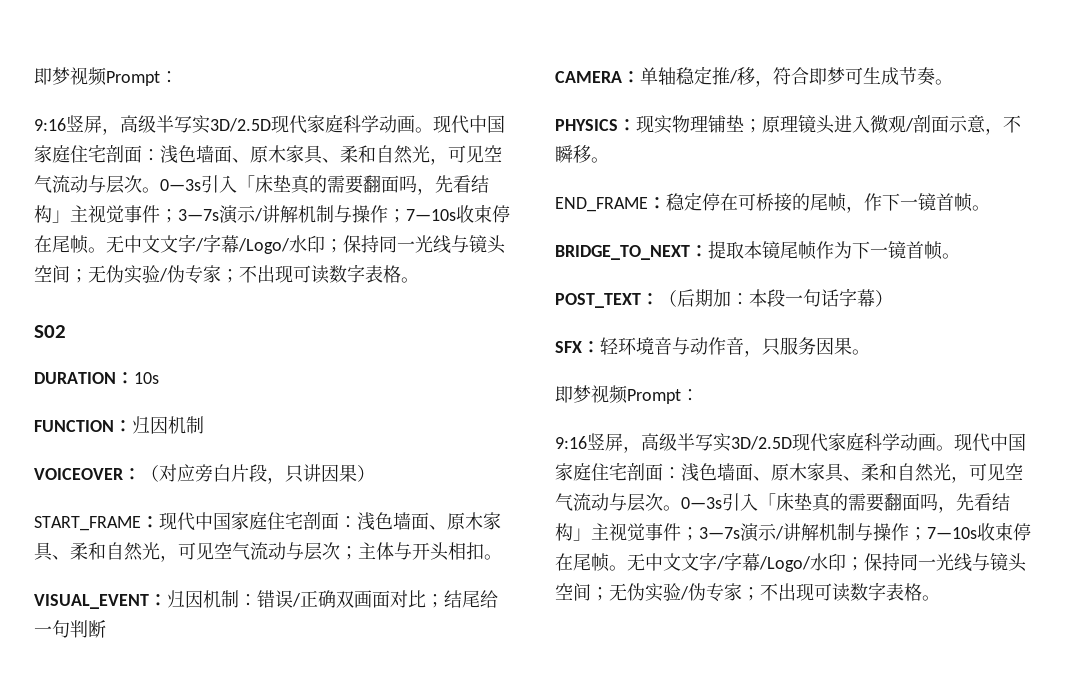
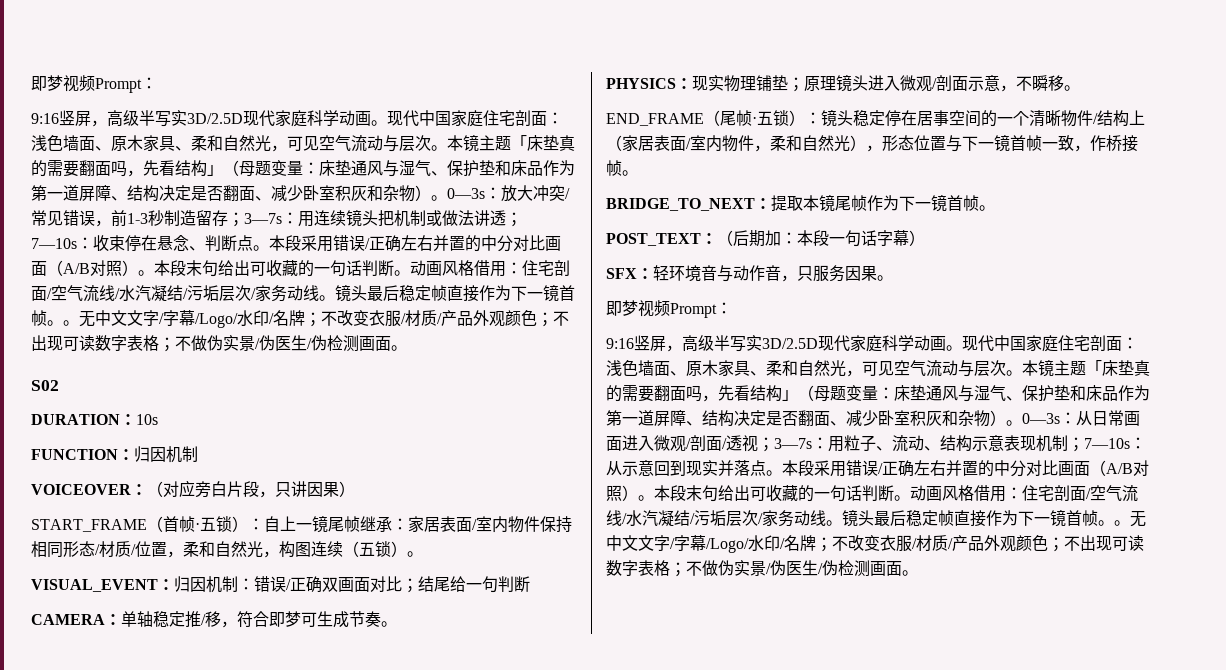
[160,174,489,195] [34,205,510,224] [34,234,506,254] [34,264,401,284] 0—3s引入「床垫真的需要翻面吗，先看结构」主视觉事件；3—7s演示/讲解机制与操作；7—10s收束停在尾帧。无中文文字/字幕/Logo/水印；保持同一光线与镜头空间；无伪实验/伪专家；不出现可读数字表格 -> [447,134,575,152] [31,160,575,177] [31,185,570,202] [31,209,522,227] [31,235,561,252] [31,260,570,277] [31,284,575,302] [31,310,569,328] [31,335,391,352] 本镜主题「床垫真的需要翻面吗，先看结构」（母题变量：床垫通风与湿气、保护垫和床品作为第一道屏障、结构决定是否翻面、减少卧室积灰和杂物）。0—3s：放大冲突/常见错误，前1-3秒制造留存；3—7s：用连续镜头把机制或做法讲透；7—10s：收束停在悬念、判断点。本段采用错误/正确左右并置的中分对比画面（A/B对照）。本段末句给出可收藏的一句话判断。动画风格借用：住宅剖面/空气流线/水汽凝结/污垢层次/家务动线。镜头最后稳定帧直接作为下一镜首帧。。无中文文字/字幕/Logo/水印/名牌；不改变衣服/材质/产品外观颜色；不出现可读数字表格；不做伪实景/伪医生/伪检测画面
[141,511,501,531] [34,542,484,562] ：现代中国家庭住宅剖面：浅色墙面、原木家具、柔和自然光，可见空气流动与层次；主体与开头相扣 -> [147,515,572,533] [31,541,407,558] （首帧·五锁）：自上一镜尾帧继承：家居表面/室内物件保持相同形态/材质/位置，柔和自然光，构图连续（五锁）
[648,192,954,213] ：稳定停在可桥接的尾帧，作下一镜首 -> [704,109,1145,127] [606,134,1138,152] （尾帧·五锁）：镜头稳定停在居事空间的一个清晰物件/结构上（家居表面/室内物件，柔和自然光），形态位置与下一镜首帧一致，作桥接
[681,492,1010,513] [555,523,1031,542] [555,552,1027,572] [555,582,922,602] 0—3s引入「床垫真的需要翻面吗，先看结构」主视觉事件；3—7s演示/讲解机制与操作；7—10s收束停在尾帧。无中文文字/字幕/Logo/水印；保持同一光线与镜头空间；无伪实验/伪专家；不出现可读数字表格 -> [1022,359,1150,377] [606,385,1150,402] [606,410,1140,427] [606,435,1146,452] [606,460,1149,477] [606,485,1138,502] [606,509,1146,527] [606,535,1144,553] [606,560,902,577] 本镜主题「床垫真的需要翻面吗，先看结构」（母题变量：床垫通风与湿气、保护垫和床品作为第一道屏障、结构决定是否翻面、减少卧室积灰和杂物）。0—3s：从日常画面进入微观/剖面/透视；3—7s：用粒子、流动、结构示意表现机制；7—10s：从示意回到现实并落点。本段采用错误/正确左右并置的中分对比画面（A/B对照）。本段末句给出可收藏的一句话判断。动画风格借用：住宅剖面/空气流线/水汽凝结/污垢层次/家务动线。镜头最后稳定帧直接作为下一镜首帧。。无中文文字/字幕/Logo/水印/名牌；不改变衣服/材质/产品外观颜色；不出现可读数字表格；不做伪实景/伪医生/伪检测画面

